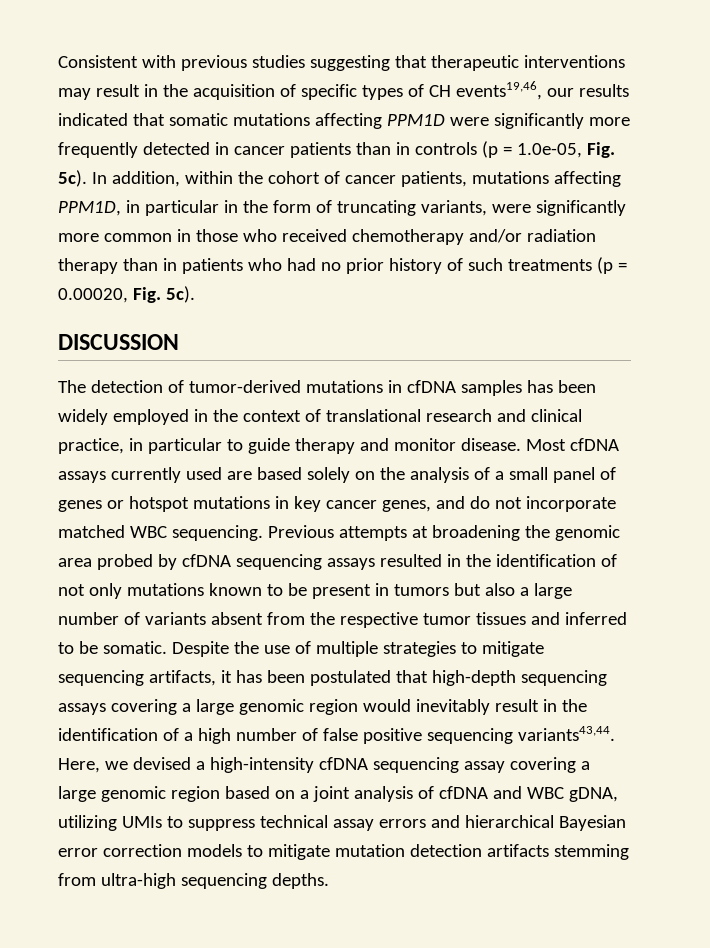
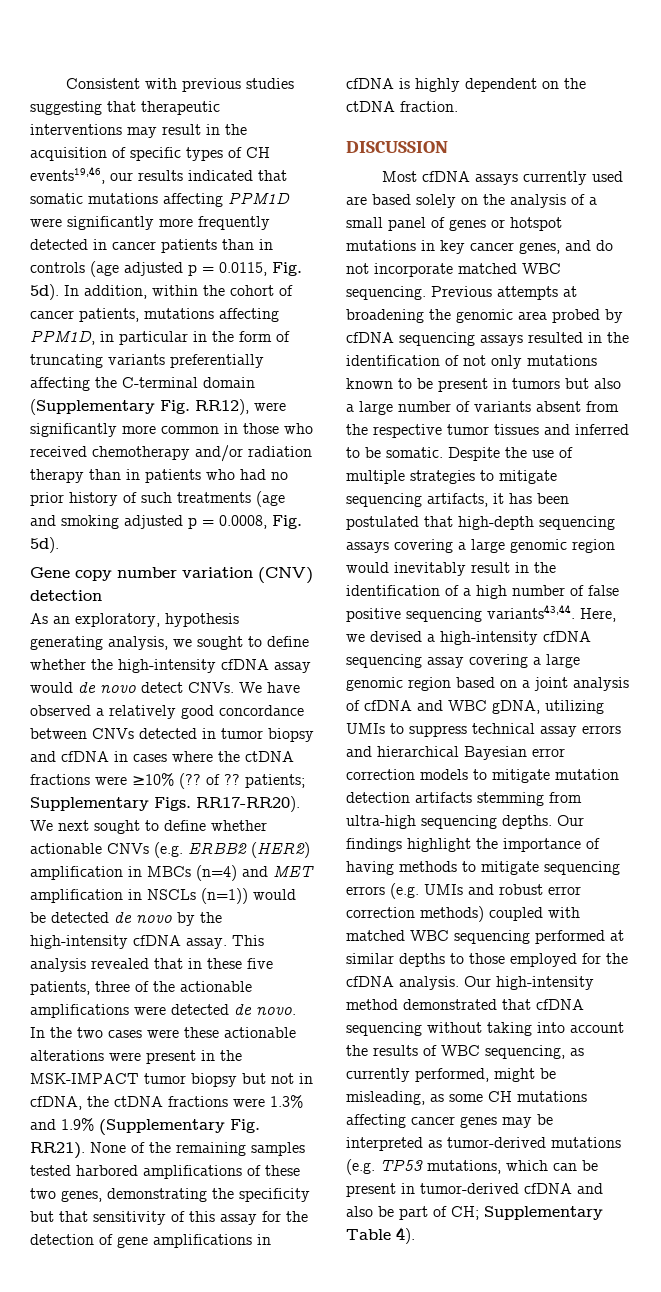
[481,141,615,158] [58,170,87,187] (p = 1.0e-05, Fig. 5c). -> [90,261,302,277] [30,284,59,300] (age adjusted p = 0.0115, Fig. 5d).
[420,200,487,216] variants, -> [108,354,264,368] [30,377,255,391] [30,399,249,415] variants preferentially affecting the C-terminal domain (Supplementary Fig. RR12),
[596,257,627,274] [58,286,195,303] [58,334,179,350] [58,380,596,396] [58,409,582,425] [58,438,521,454] (p = 0.00020, Fig. 5c). // DISCUSSION // The detection of tumor-derived mutations in cfDNA samples has been widely employed in the context of translational research and clinical practice, in particular to guide therapy and monitor disease. -> [256,491,285,507] [30,515,302,529] [30,537,59,553] [30,567,313,584] [30,590,102,601] [30,613,239,627] [30,636,309,650] [30,659,311,673] [30,682,300,693] [30,705,304,719] [30,728,314,742] [30,751,294,762] [30,773,305,789] [30,796,300,812] [30,820,267,834] [30,842,310,858] [30,865,314,881] [30,888,296,904] [30,912,222,926] [30,935,264,949] [30,958,273,972] [30,981,252,995] [30,1004,296,1018] [30,1027,296,1038] [30,1050,242,1064] [30,1073,313,1087] [30,1095,303,1110] [30,1118,260,1135] [30,1142,305,1159] [30,1165,300,1179] [30,1188,310,1202] [30,1211,308,1225] [30,1234,271,1248] [346,78,586,92] [346,101,458,112] [346,141,448,153] (age and smoking adjusted p = 0.0008, Fig. 5d). // Gene copy number variation (CNV) detection // As an exploratory, hypothesis generating analysis, we sought to define whether the high-intensity cfDNA assay would de novo detect CNVs. We have observed a relatively good concordance between CNVs detected in tumor biopsy and cfDNA in cases where the ctDNA fractions were ≥10% (?? of ?? patients; Supplementary Figs. RR17-RR20). We next sought to define whether actionable CNVs (e.g. ERBB2 (HER2) amplification in MBCs (n=4) and MET amplification in NSCLs (n=1)) would be detected de novo by the high-intensity cfDNA assay. This analysis revealed that in these five patients, three of the actionable amplifications were detected de novo. In the two cases were these actionable alterations were present in the MSK-IMPACT tumor biopsy but not in cfDNA, the ctDNA fractions were 1.3% and 1.9% (Supplementary Fig. RR21). None of the remaining samples tested harbored amplifications of these two genes, demonstrating the specificity but that sensitivity of this assay for the detection of gene amplifications in cfDNA is highly dependent on the ctDNA fraction. // DISCUSSION //
(329, 881) none -> [557,815,584,826] [346,838,600,852] [346,861,620,875] [346,883,581,899] [346,906,580,922] [346,930,624,944] [346,953,628,967] [346,976,594,990] [346,999,584,1010] [346,1022,624,1036] [346,1045,584,1059] [346,1068,556,1082] [346,1091,587,1105] [346,1114,553,1128] [346,1137,621,1151] [346,1159,598,1175] [346,1183,603,1197] [346,1206,603,1220] [346,1227,415,1244] Our findings highlight the importance of having methods to mitigate sequencing errors (e.g. UMIs and robust error correction methods) coupled with matched WBC sequencing performed at similar depths to those employed for the cfDNA analysis. Our high-intensity method demonstrated that cfDNA sequencing without taking into account the results of WBC sequencing, as currently performed, might be misleading, as some CH mutations affecting cancer genes may be interpreted as tumor-derived mutations (e.g. TP53 mutations, which can be present in tumor-derived cfDNA and also be part of CH; Supplementary Table 4).

